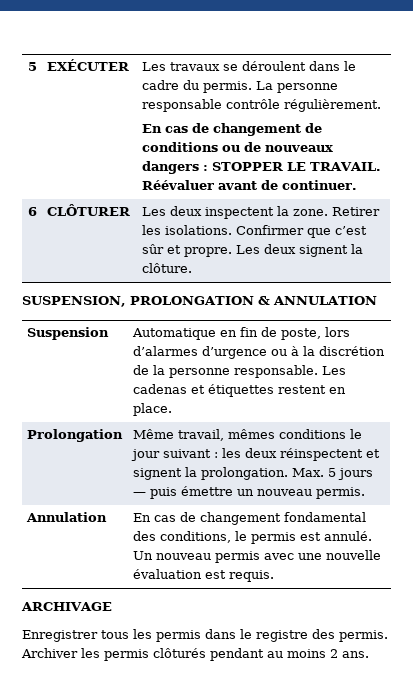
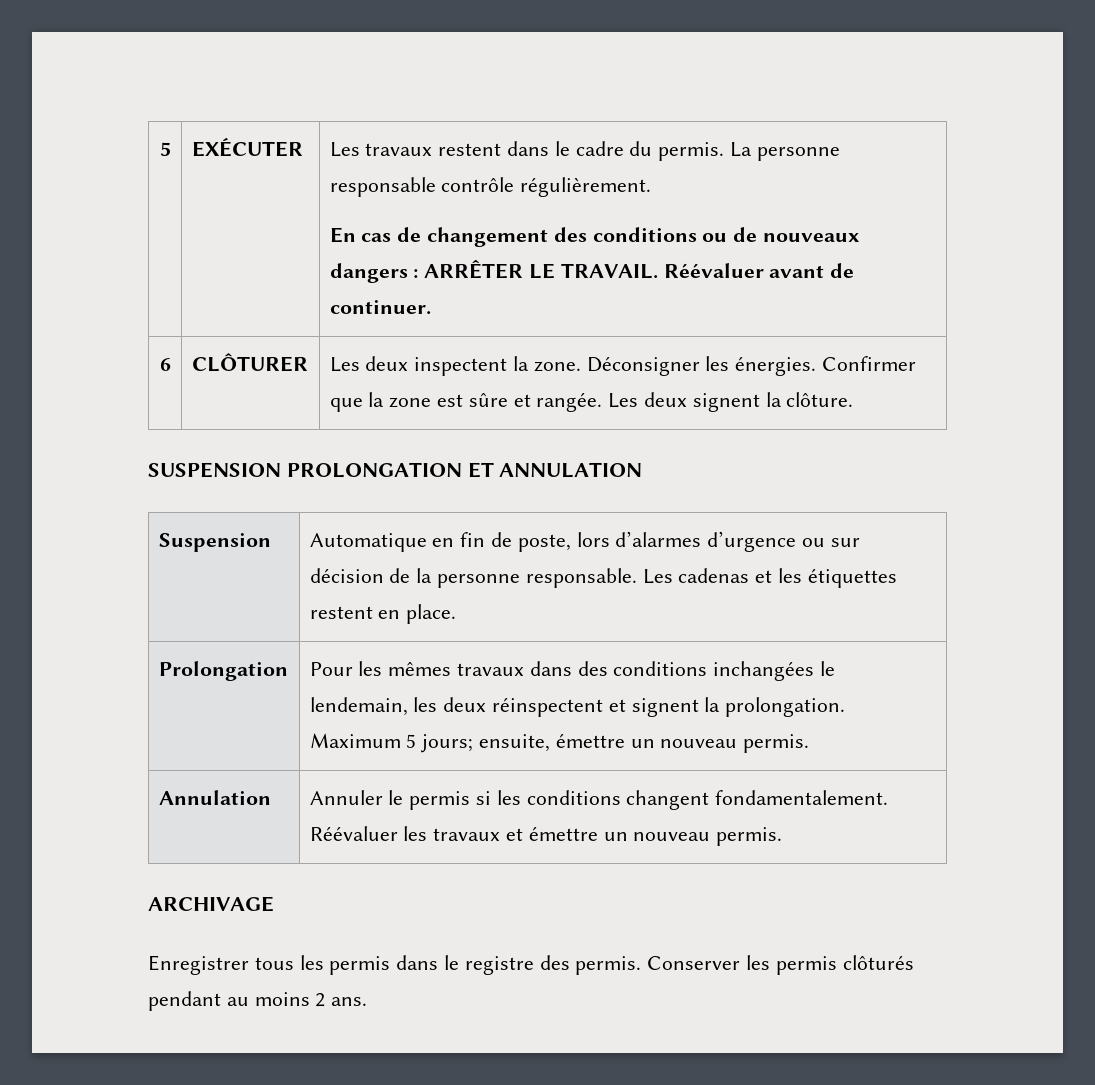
[223,61,307,71] se déroulent -> [438,143,502,156] restent
[305,123,323,133] de -> [553,227,587,242] des
[212,162,284,171] STOPPER -> [424,259,524,279] ARRÊTER
[332,207,381,216] [142,225,368,238] [142,244,233,257] Retirer les isolations. Confirmer que c’est sûr et propre. -> [586,356,916,376] [329,392,603,412] Déconsigner les énergies. Confirmer que la zone est sûre et rangée.
[22,296,270,307] SUSPENSION, PROLONGATION & -> [148,462,494,478] SUSPENSION PROLONGATION ET
[291,346,386,356] à la discrétion -> [830,538,860,547] [309,568,384,583] sur décision
(206, 389) none -> [777,568,802,583] les
[133,429,363,441] [131,449,219,461] Même travail, mêmes conditions le jour suivant : -> [309,661,835,681] [309,697,408,716] Pour les mêmes travaux dans des conditions inchangées le lendemain,
[292,468,374,480] [133,487,178,499] Max. 5 jours — puis -> [309,733,550,753] Maximum 5 jours; ensuite,
[133,512,367,525] [133,531,373,544] [133,550,382,563] [133,569,275,582] En cas de changement fondamental des conditions, le permis est annulé. Un nouveau permis avec une nouvelle évaluation est requis. -> [309,790,889,810] [309,826,783,846] Annuler le permis si les conditions changent fondamentalement. Réévaluer les travaux et émettre un nouveau permis.
[21,648,78,658] Archiver -> [647,956,741,970] Conserver

